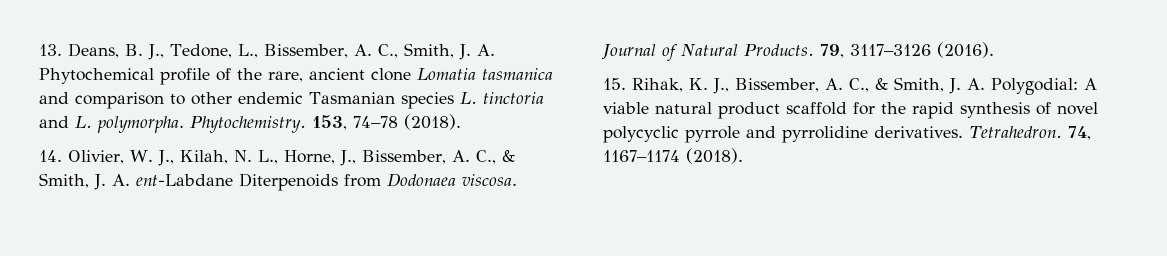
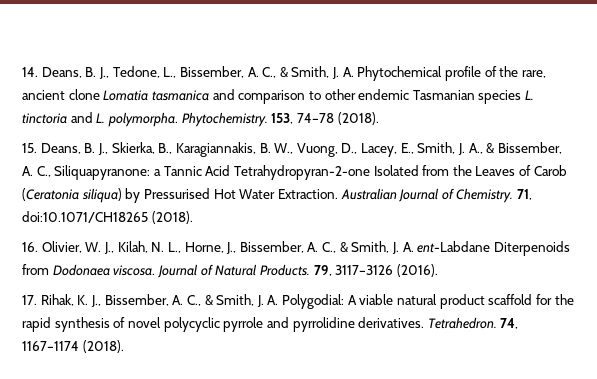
[39,44,62,56] 13. -> [22,67,38,77] 14.
(398, 51) none -> [279,67,288,77] &
[39,150,62,162] 14. -> [22,142,562,157] [22,165,567,180] [22,188,533,203] [22,211,193,224] [22,242,38,252] 15. Deans, B. J., Skierka, B., Karagiannakis, B. W., Vuong, D., Lacey, E., Smith, J. A., & Bissember, A. C., Siliquapyranone: a Tannic Acid Tetrahydropyran-2-one Isolated from the Leaves of Carob (Ceratonia siliqua) by Pressurised Hot Water Extraction. Australian Journal of Chemistry. 71, doi:10.1071/CH18265 (2018). // 16.
[603,78,626,90] 15. -> [22,295,37,305] 17.

